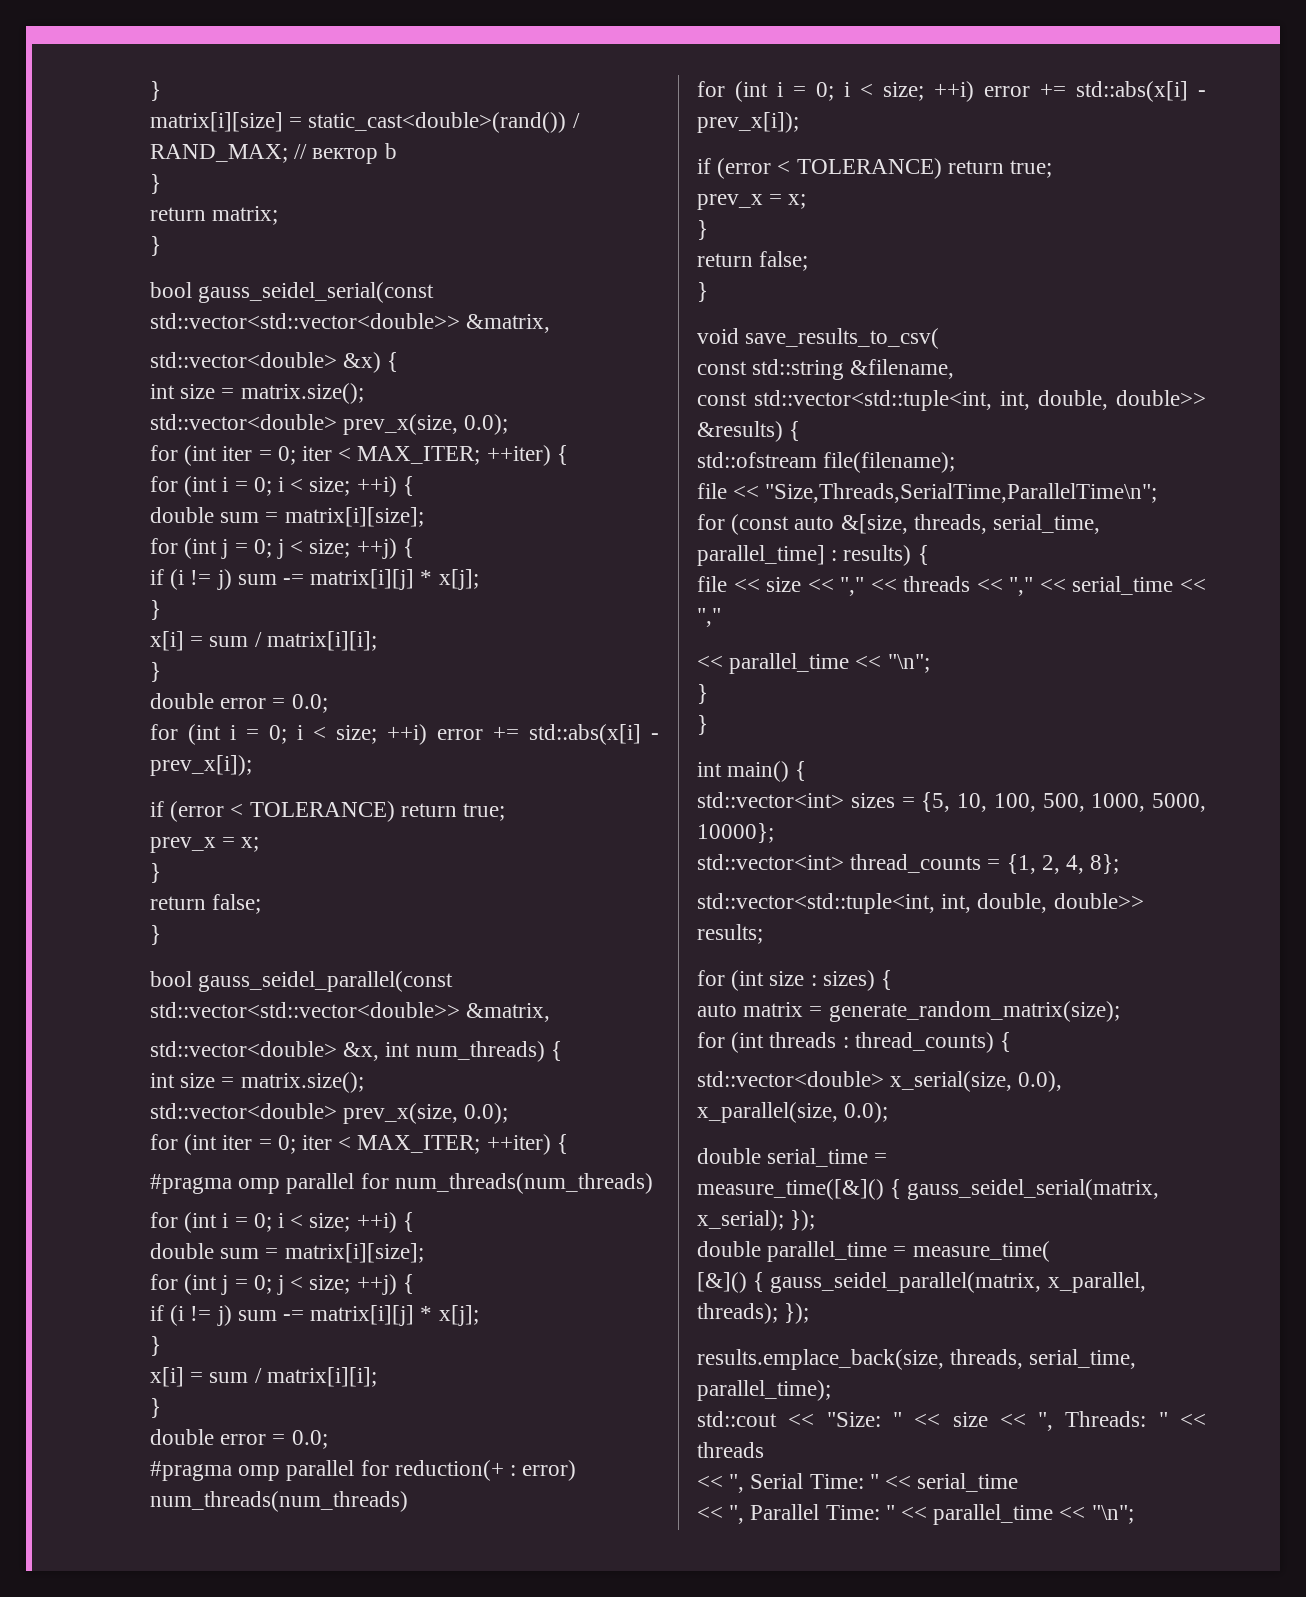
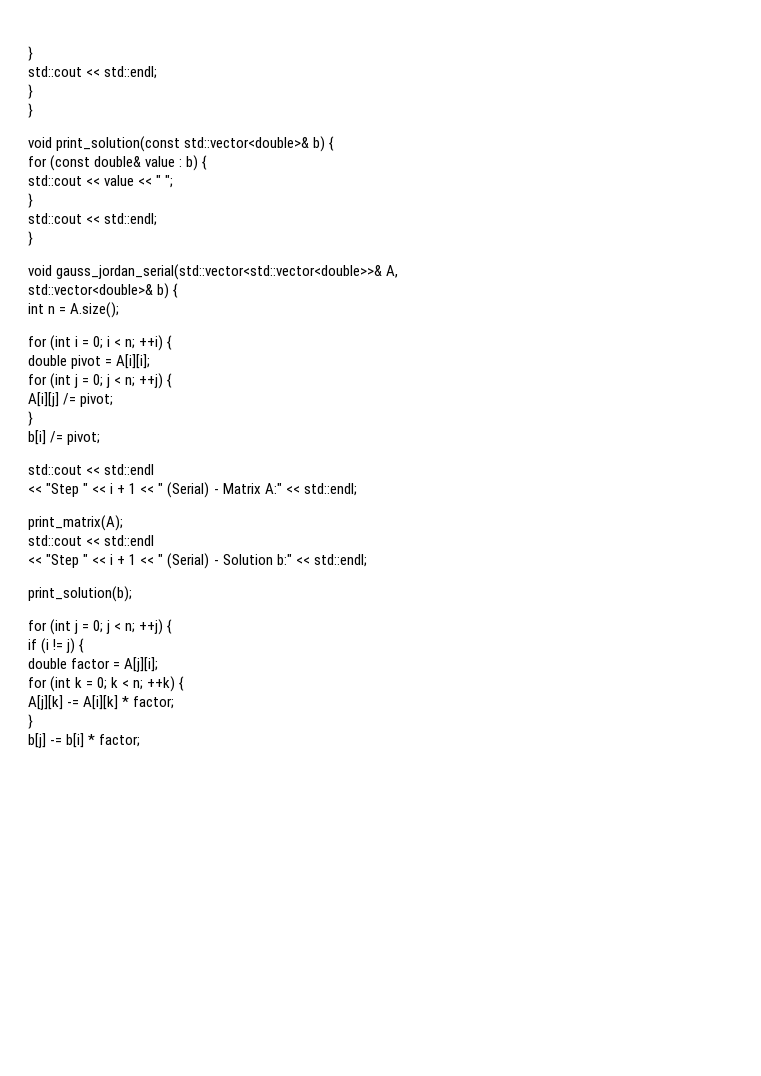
[150,81,161,101] [150,112,580,133] [150,143,397,164] [150,174,161,194] [150,206,279,225] [150,236,161,256] [150,282,435,303] [150,313,551,333] [150,352,399,373] [150,383,364,404] [150,414,509,435] [150,445,568,466] [150,476,414,497] [150,507,424,527] [150,538,414,559] [150,569,479,590] [150,600,161,620] [150,631,377,651] [150,662,161,682] [150,693,328,713] [150,724,659,745] [150,755,252,776] [150,801,506,822] [150,837,260,853] [150,863,161,883] [150,894,262,914] [150,925,161,945] [150,971,454,992] [150,1002,551,1022] [150,1041,562,1062] [150,1072,364,1093] [150,1103,509,1124] [150,1134,568,1155] [150,1173,653,1194] [150,1212,414,1233] [150,1243,424,1263] [150,1274,414,1295] [150,1305,479,1326] [150,1336,161,1356] [150,1367,377,1387] [150,1398,161,1418] [150,1429,328,1449] [150,1460,577,1481] [150,1491,408,1512] [697,81,1206,102] [697,112,799,133] [697,158,1053,179] [697,194,807,210] [697,220,708,240] [697,251,809,271] [697,282,708,302] [697,328,940,349] [697,359,955,380] [697,390,1206,411] [697,421,801,442] [697,452,956,473] [697,483,1158,503] [697,514,1101,535] [697,545,929,566] [697,576,1206,596] [697,608,721,627] [697,653,930,674] [697,684,708,704] [697,715,708,735] [697,761,807,782] [697,792,1206,812] [697,823,774,843] [697,854,1120,874] [697,893,1144,914] [697,924,763,944] [697,970,893,991] [697,1001,1120,1022] [697,1032,1012,1053] [697,1071,1063,1092] [697,1102,889,1123] [697,1148,888,1167] [697,1179,1160,1200] [697,1210,816,1231] [697,1241,1050,1262] [697,1272,1146,1293] [697,1303,810,1324] [697,1349,1137,1370] [697,1380,831,1401] [697,1411,1206,1431] [697,1442,764,1458] [697,1473,1019,1493] [697,1504,1134,1525] } // matrix[i][size] = static_cast<double>(rand()) / RAND_MAX; // вектор b // } // return matrix; // } // bool gauss_seidel_serial(const std::vector<std::vector<double>> &matrix, // std::vector<double> &x) { // int size = matrix.size(); // std::vector<double> prev_x(size, 0.0); // for (int iter = 0; iter < MAX_ITER; ++iter) { // for (int i = 0; i < size; ++i) { // double sum = matrix[i][size]; // for (int j = 0; j < size; ++j) { // if (i != j) sum -= matrix[i][j] * x[j]; // } // x[i] = sum / matrix[i][i]; // } // double error = 0.0; // for (int i = 0; i < size; ++i) error += std::abs(x[i] - prev_x[i]); // if (error < TOLERANCE) return true; // prev_x = x; // } // return false; // } // bool gauss_seidel_parallel(const std::vector<std::vector<double>> &matrix, // std::vector<double> &x, int num_threads) { // int size = matrix.size(); // std::vector<double> prev_x(size, 0.0); // for (int iter = 0; iter < MAX_ITER; ++iter) { // #pragma omp parallel for num_threads(num_threads) // for (int i = 0; i < size; ++i) { // double sum = matrix[i][size]; // for (int j = 0; j < size; ++j) { // if (i != j) sum -= matrix[i][j] * x[j]; // } // x[i] = sum / matrix[i][i]; // } // double error = 0.0; // #pragma omp parallel for reduction(+ : error) num_threads(num_threads) // for (int i = 0; i < size; ++i) error += std::abs(x[i] - prev_x[i]); // if (error < TOLERANCE) return true; // prev_x = x; // } // return false; // } // void save_results_to_csv( // const std::string &filename, // const std::vector<std::tuple<int, int, double, double>> &results) { // std::ofstream file(filename); // file << "Size,Threads,SerialTime,ParallelTime\n"; // for (const auto &[size, threads, serial_time, parallel_time] : results) { // file << size << "," << threads << "," << serial_time << "," // << parallel_time << "\n"; // } // } // int main() { // std::vector<int> sizes = {5, 10, 100, 500, 1000, 5000, 10000}; // std::vector<int> thread_counts = {1, 2, 4, 8}; // std::vector<std::tuple<int, int, double, double>> results; // for (int size : sizes) { // auto matrix = generate_random_matrix(size); // for (int threads : thread_counts) { // std::vector<double> x_serial(size, 0.0), x_parallel(size, 0.0); // double serial_time = // measure_time([&]() { gauss_seidel_serial(matrix, x_serial); }); // double parallel_time = measure_time( // [&]() { gauss_seidel_parallel(matrix, x_parallel, threads); }); // results.emplace_back(size, threads, serial_time, parallel_time); // std::cout << "Size: " << size << ", Threads: " << threads // << ", Serial Time: " << serial_time // << ", Parallel Time: " << parallel_time << "\n"; -> [28,46,33,61] [28,66,158,79] [28,84,33,99] [28,103,33,118] [28,136,335,152] [28,155,208,171] [28,175,174,188] [28,193,33,208] [28,213,158,226] [28,231,33,246] [28,264,399,280] [28,283,179,299] [28,302,120,318] [28,335,173,351] [28,354,151,369] [28,373,173,389] [28,392,114,407] [28,411,33,426] [28,430,101,445] [28,464,155,475] [28,482,357,498] [28,515,123,531] [28,535,155,546] [28,553,367,569] [28,586,132,602] [28,619,173,635] [28,638,85,654] [28,657,159,672] [28,676,185,692] [28,695,175,710] [28,714,33,729] [28,733,141,748] } // std::cout << std::endl; // } // } // void print_solution(const std::vector<double>& b) { // for (const double& value : b) { // std::cout << value << " "; // } // std::cout << std::endl; // } // void gauss_jordan_serial(std::vector<std::vector<double>>& A, // std::vector<double>& b) { // int n = A.size(); // for (int i = 0; i < n; ++i) { // double pivot = A[i][i]; // for (int j = 0; j < n; ++j) { // A[i][j] /= pivot; // } // b[i] /= pivot; // std::cout << std::endl // << "Step " << i + 1 << " (Serial) - Matrix A:" << std::endl; // print_matrix(A); // std::cout << std::endl // << "Step " << i + 1 << " (Serial) - Solution b:" << std::endl; // print_solution(b); // for (int j = 0; j < n; ++j) { // if (i != j) { // double factor = A[j][i]; // for (int k = 0; k < n; ++k) { // A[j][k] -= A[i][k] * factor; // } // b[j] -= b[i] * factor;

